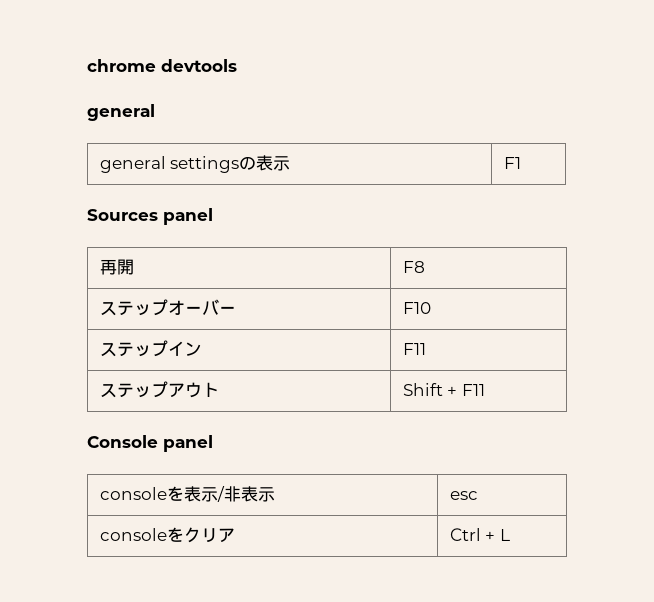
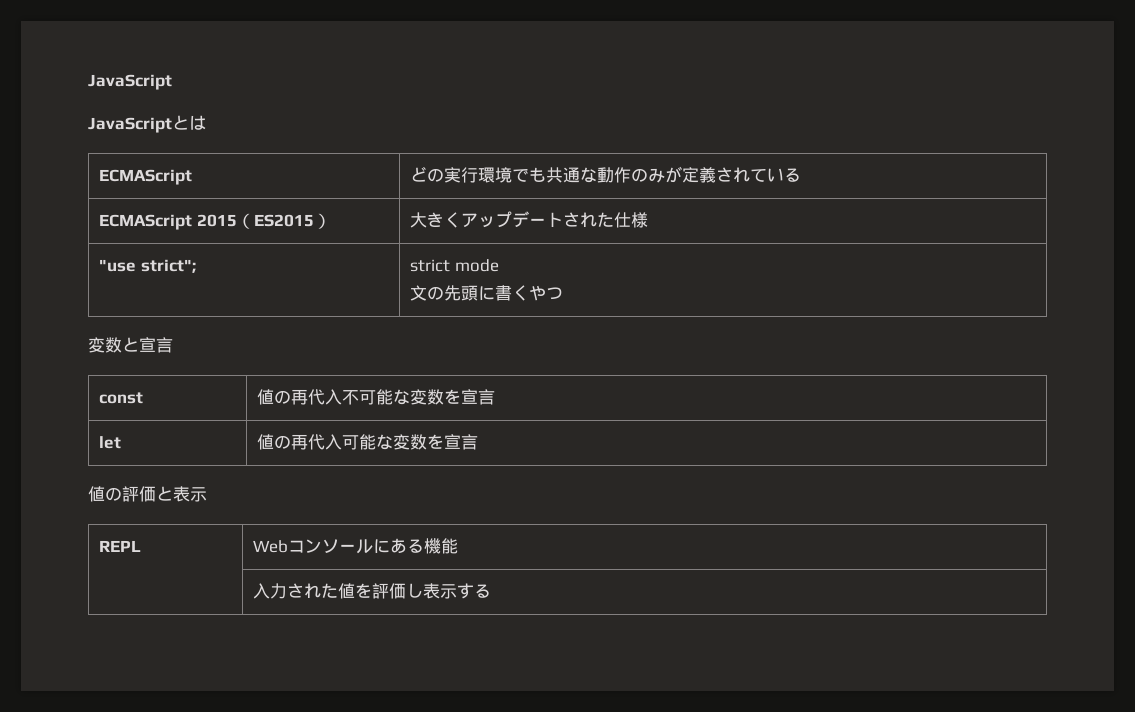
[87,59,237,72] [87,104,155,121] [99,155,291,173] [503,157,521,169] [87,208,213,225] [99,259,134,275] [402,261,425,273] [99,299,236,316] [402,302,431,314] [99,340,202,357] [402,343,426,355] [99,381,219,398] [402,383,485,396] [87,435,213,452] [99,486,275,502] [449,491,478,500] [99,527,235,543] [449,528,510,541] chrome devtools // general // general settingsの表示 | F1 // Sources panel // 再開 | F8 // ステップオーバー | F10 // ステップイン | F11 // ステップアウト | Shift + F11 // Console panel // consoleを表示/非表示 | esc // consoleをクリア | Ctrl + L -> [88,74,172,90] [88,115,206,133] [99,169,193,185] [410,166,802,183] [99,213,331,230] [410,211,649,228] [99,259,196,273] [410,259,499,272] [410,285,564,301] [88,337,173,353] [99,392,144,404] [257,389,496,405] [99,436,122,449] [257,434,479,450] [88,486,207,502] [99,540,142,552] [253,538,459,554] [253,583,492,599] JavaScript // JavaScriptとは // ECMAScript | どの実行環境でも共通な動作のみが定義されている // ECMAScript 2015（ES2015） | 大きくアップデートされた仕様 // "use strict"; | strict mode // 文の先頭に書くやつ // 変数と宣言 // const | 値の再代入不可能な変数を宣言 // let | 値の再代入可能な変数を宣言 // 値の評価と表示 // REPL | Webコンソールにある機能 // | 入力された値を評価し表示する

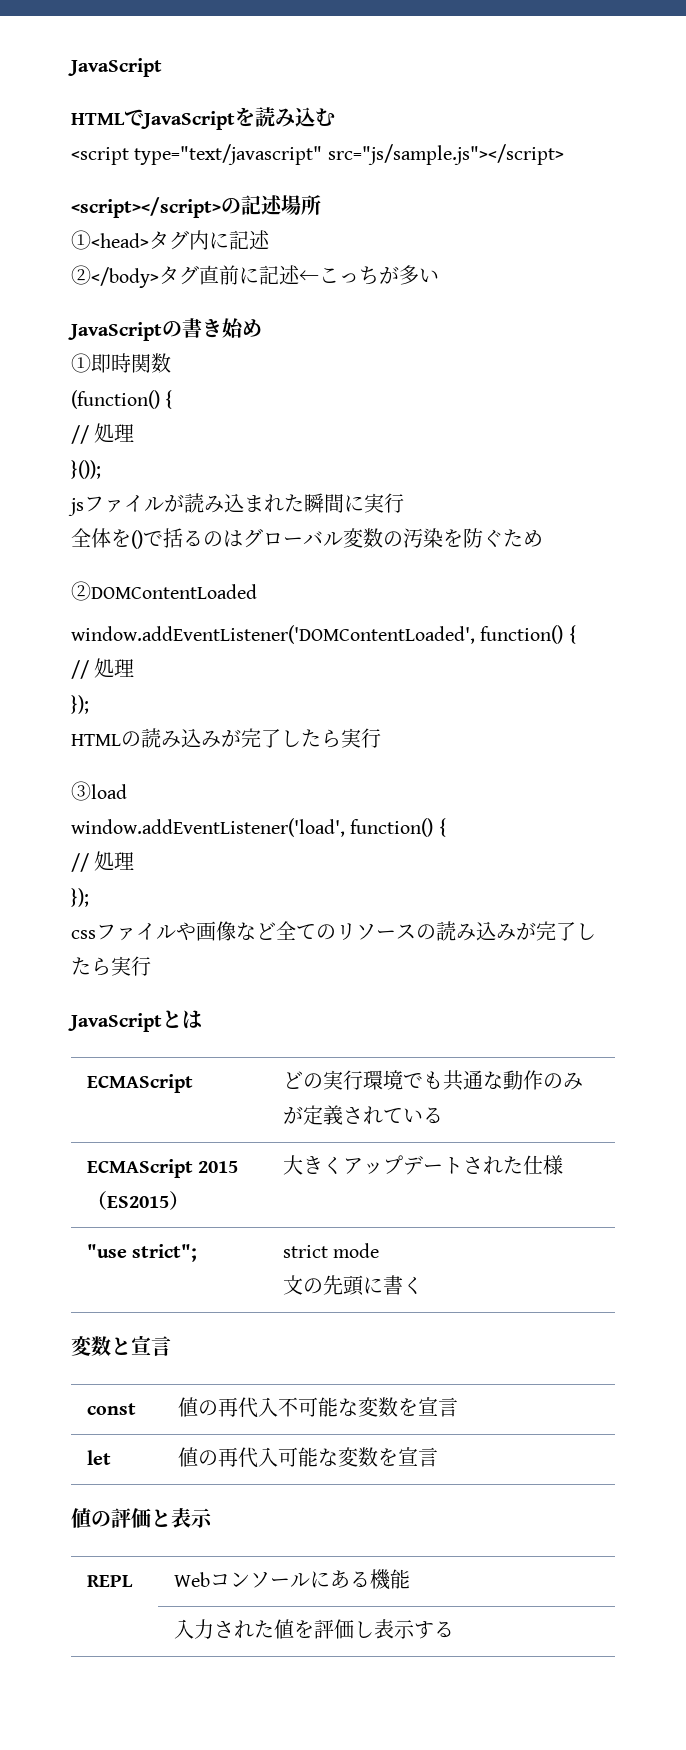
[88,74,172,90] JavaScript -> [68,58,162,77] [71,107,335,130] [71,144,564,165] [71,195,321,218] [71,230,270,250] [71,265,439,288] [68,318,262,341] [71,353,171,373] [71,390,173,409] [71,423,135,444] [71,460,101,479] [68,493,404,516] [71,528,543,549] [71,581,257,601] [71,625,576,644] [71,658,135,679] [71,695,89,714] [71,728,381,748] [71,781,127,801] [71,818,446,837] [71,851,135,872] [71,888,89,907] [71,921,596,941] [71,956,151,976] JavaScript // HTMLでJavaScriptを読み込む // <script type="text/javascript" src="js/sample.js"></script> // <script></script>の記述場所 // ①<head>タグ内に記述 // ②</body>タグ直前に記述←こっちが多い // JavaScriptの書き始め // ①即時関数 // (function() { // // 処理 // }()); // jsファイルが読み込まれた瞬間に実行 // 全体を()で括るのはグローバル変数の汚染を防ぐため // ②DOMContentLoaded // window.addEventListener('DOMContentLoaded', function() { // // 処理 // }); // HTMLの読み込みが完了したら実行 // ③load // window.addEventListener('load', function() { // // 処理 // }); // cssファイルや画像など全てのリソースの読み込みが完了したら実行
[529,285,564,301] やつ -> (423, 1285) none

